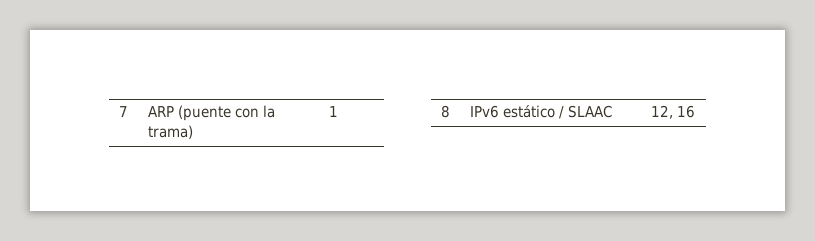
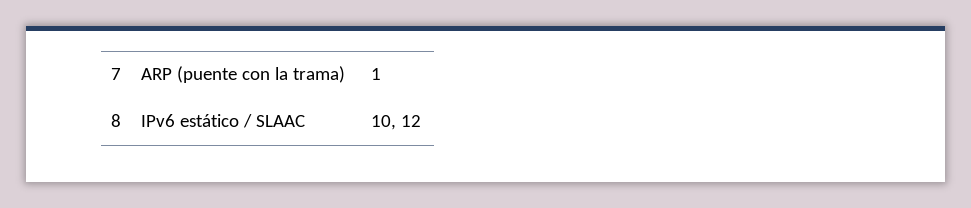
[650,105,695,119] 12, 16 -> [370,115,421,130] 10, 12

